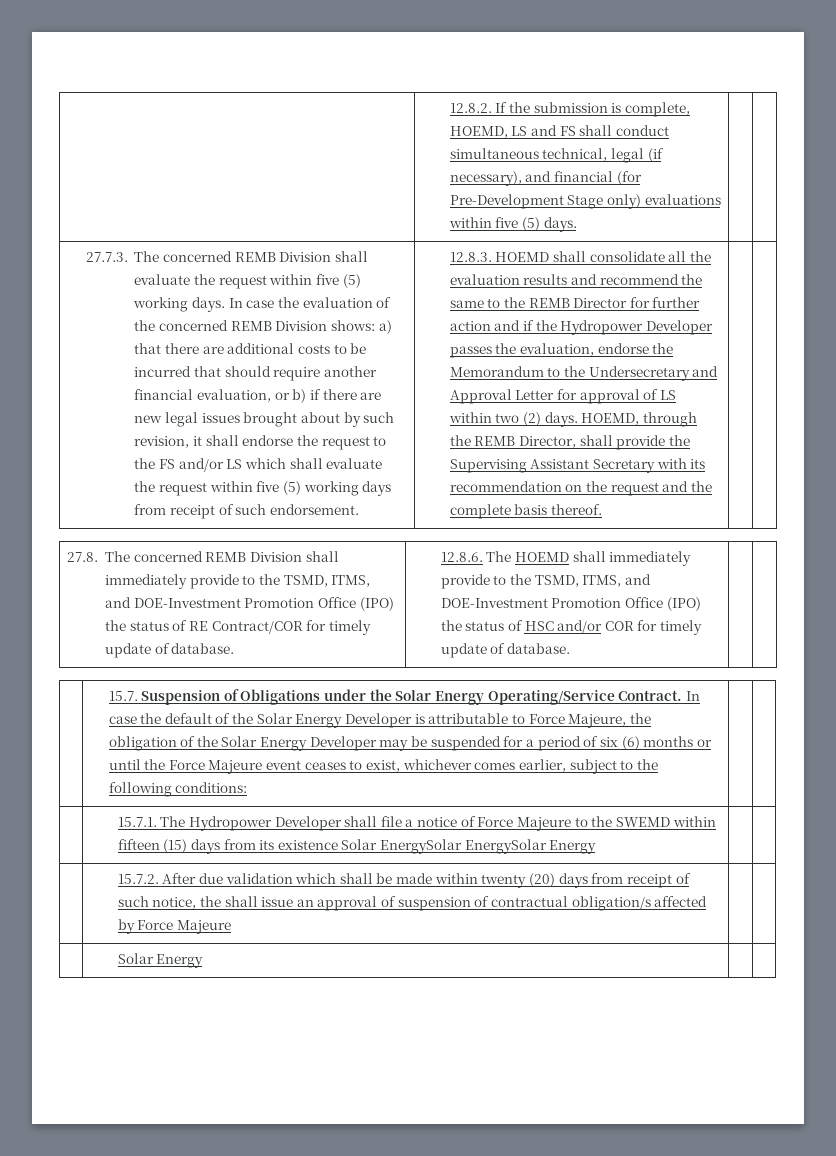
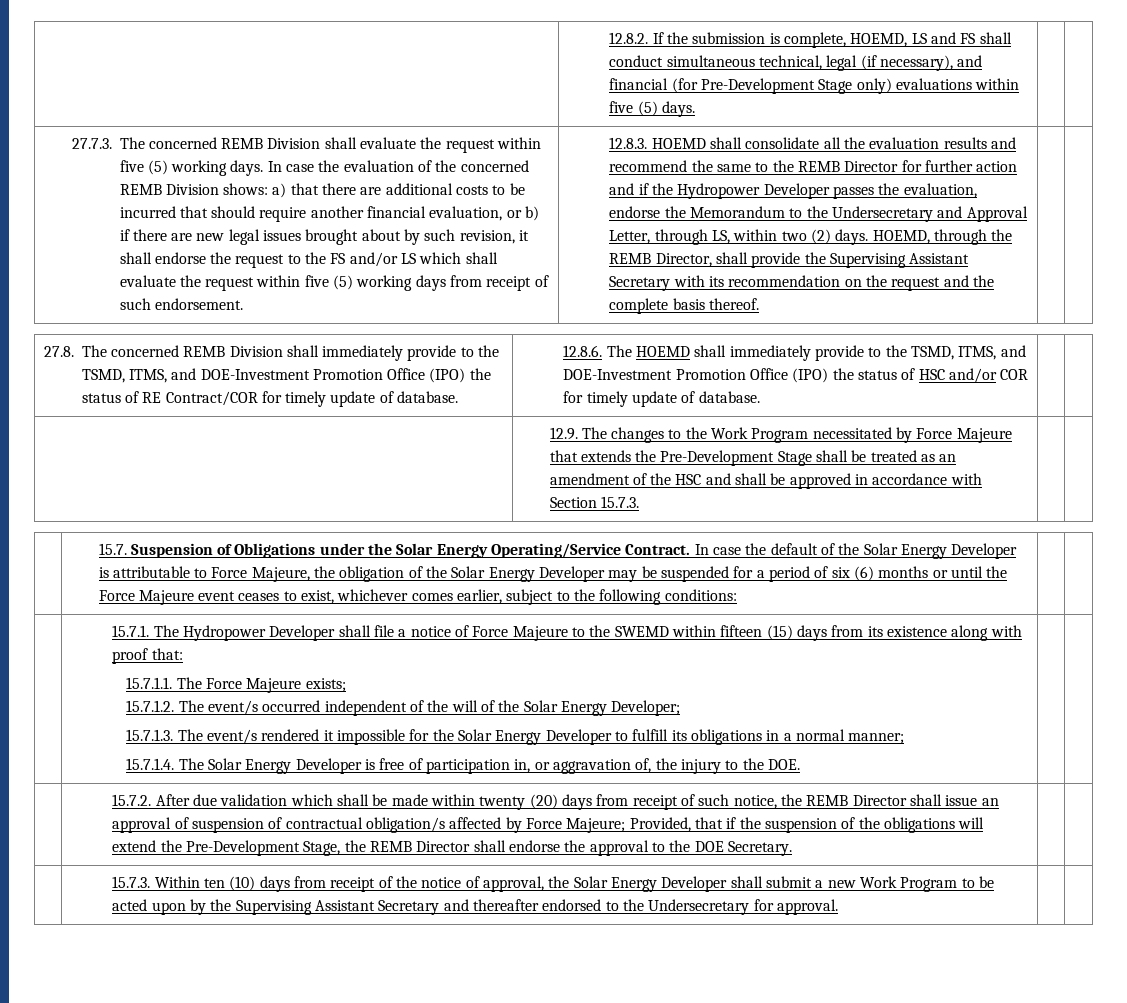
[515,389,676,404] Letter for approval of LS -> [609,229,731,245] Letter, through LS,
(570, 648) none -> [549,427,1012,443] [549,450,957,466] [549,473,982,489] [549,496,639,508] // | 12.9. The changes to the Work Program necessitated by Force Majeure that extends the Pre-Development Stage shall be treated as an amendment of the HSC and shall be approved in accordance with Section 15.7.3. | |
[341,839,597,854] Solar EnergySolar EnergySolar Energy -> [951,625,1022,641] [112,648,183,664] [126,677,346,693] [126,700,681,716] [126,729,905,745] [126,758,800,774] along with proof that: // 15.7.1.1. The Force Majeure exists; // 15.7.1.2. The event/s occurred independent of the will of the Solar Energy Developer; // 15.7.1.3. The event/s rendered it impossible for the Solar Energy Developer to fulfill its obligations in a normal manner; // 15.7.1.4. The Solar Energy Developer is free of participation in, or aggravation of, the injury to the DOE.
(221, 901) none -> [806,795,907,806] REMB Director
[176,920,231,934] [117,953,204,968] Majeure | | // | Solar Energy -> [566,817,985,833] [112,840,792,856] [112,876,994,892] [112,899,838,915] Majeure; Provided, that if the suspension of the obligations will extend the Pre-Development Stage, the REMB Director shall endorse the approval to the DOE Secretary. | | // | 15.7.3. Within ten (10) days from receipt of the notice of approval, the Solar Energy Developer shall submit a new Work Program to be acted upon by the Supervising Assistant Secretary and thereafter endorsed to the Undersecretary for approval.

